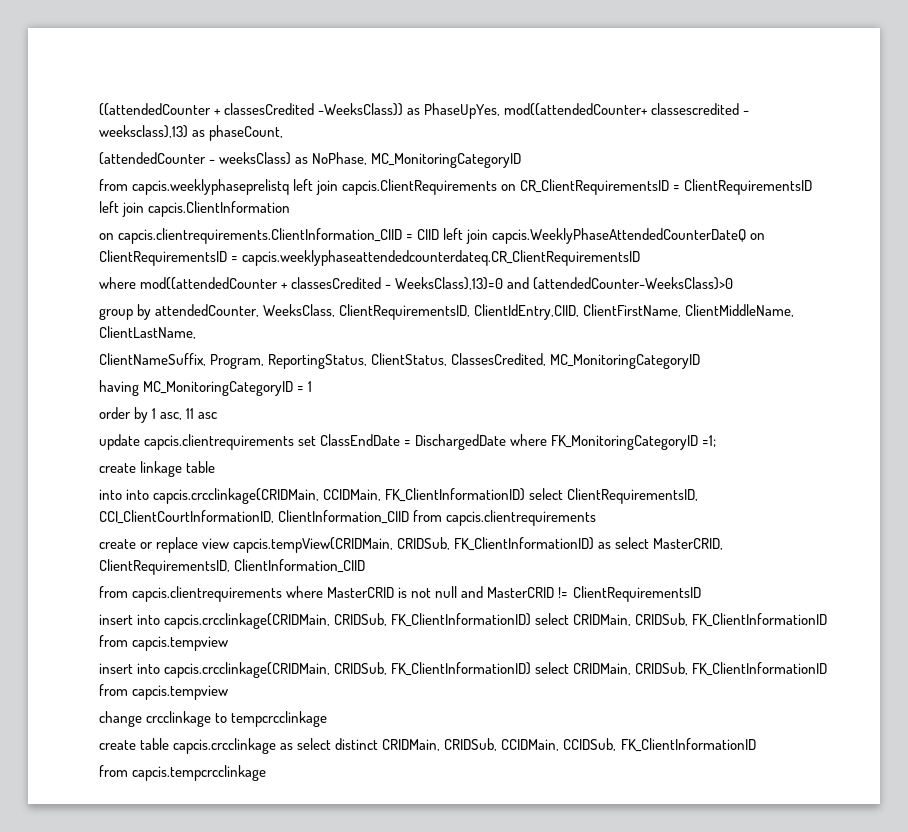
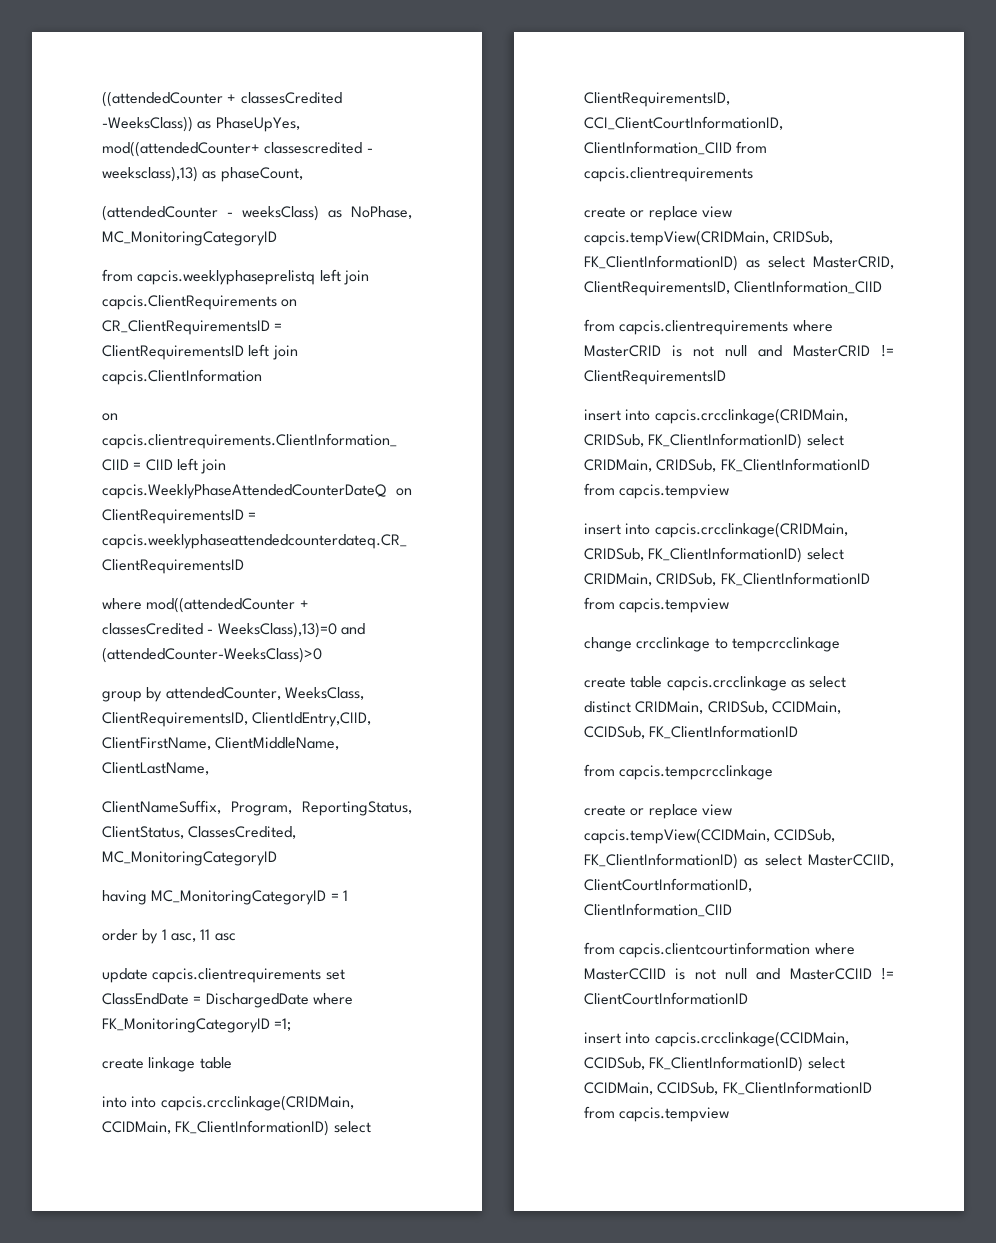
(267, 773) none -> [584,804,732,819] [584,828,836,844] [584,853,894,869] [584,878,752,892] [584,903,732,917] [584,942,855,958] [584,968,894,980] [584,992,748,1005] [584,1031,849,1047] [584,1056,845,1072] [584,1081,872,1095] [584,1106,730,1122] // create or replace view capcis.tempView(CCIDMain, CCIDSub, FK_ClientInformationID) as select MasterCCIID, ClientCourtInformationID, ClientInformation_CIID // from capcis.clientcourtinformation where MasterCCIID is not null and MasterCCIID != ClientCourtInformationID // insert into capcis.crcclinkage(CCIDMain, CCIDSub, FK_ClientInformationID) select CCIDMain, CCIDSub, FK_ClientInformationID from capcis.tempview

